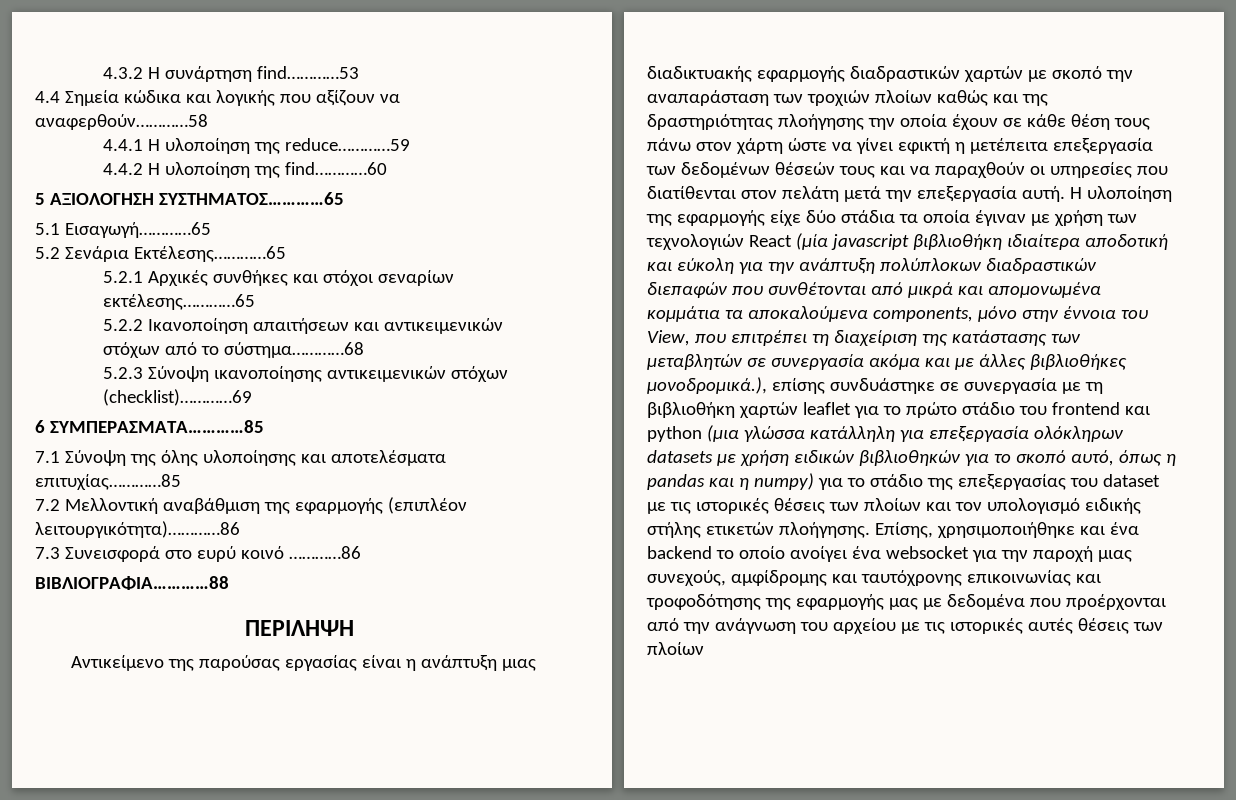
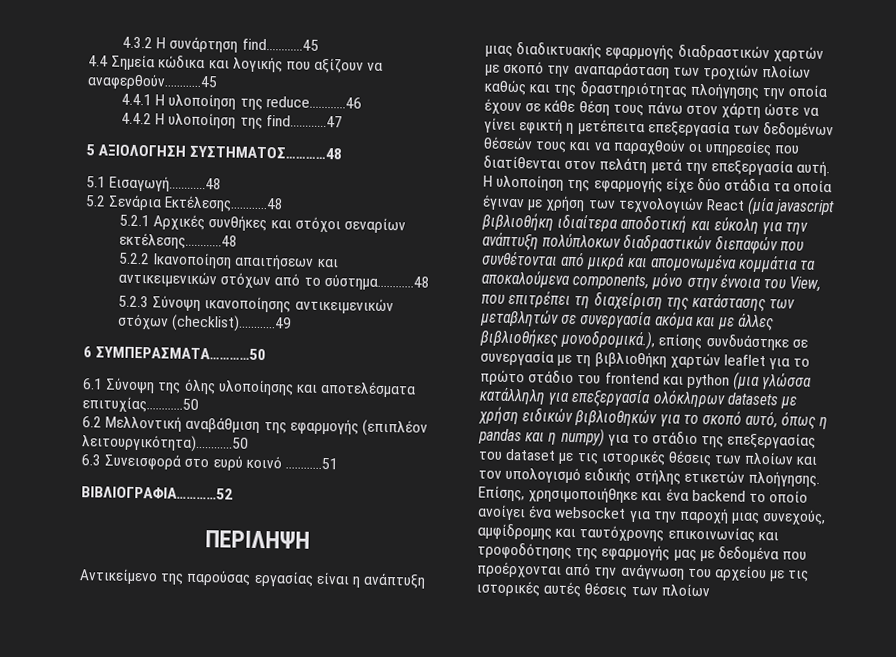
[257,66,360,79] find…………53 -> [241,38,319,51] find…………45
[35,114,208,130] αναφερθούν…………58 -> [87,73,218,92] αναφερθούν…………45
[285,138,411,151] reduce…………59 -> [265,96,362,109] reduce…………46
[285,162,388,175] find…………60 -> [265,115,343,128] find…………47
[158,192,344,205] ΣΥΣΤΗΜΑΤΟΣ…………65 -> [189,145,343,160] ΣΥΣΤΗΜΑΤΟΣ…………48
[64,222,211,238] Εισαγωγή…………65 -> [109,175,223,193] Εισαγωγή…………48
[133,246,286,262] Εκτέλεσης…………65 -> [164,195,285,213] Εκτέλεσης…………48
[103,294,256,310] εκτέλεσης…………65 -> [119,232,239,250] εκτέλεσης…………48
[224,342,365,358] σύστημα…………68 -> [323,273,430,291] σύστημα…………48
[103,389,253,406] (checklist)…………69 -> [171,314,293,333] (checklist)…………49
[49,420,264,433] [35,451,60,463] ΣΥΜΠΕΡΑΣΜΑΤΑ…………85 // 7.1 -> [95,346,267,361] [82,378,103,390] ΣΥΜΠΕΡΑΣΜΑΤΑ…………50 // 6.1
[35,474,181,490] [35,499,60,511] επιτυχίας…………85 // 7.2 -> [82,396,199,414] [82,416,102,428] επιτυχίας…………50 // 6.2
[35,521,240,538] [35,547,60,559] λειτουργικότητα)…………86 // 7.3 -> [81,434,249,453] [81,454,101,466] λειτουργικότητα)…………50 // 6.3
[288,546,361,559] [35,576,229,590] …………86 // ΒΙΒΛΙΟΓΡΑΦΙΑ…………88 -> [284,457,338,470] [81,486,233,500] …………51 // ΒΙΒΛΙΟΓΡΑΦΙΑ…………52

